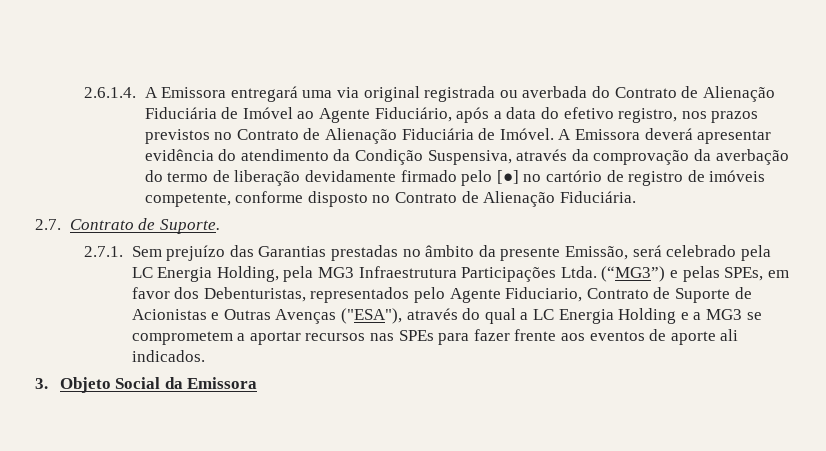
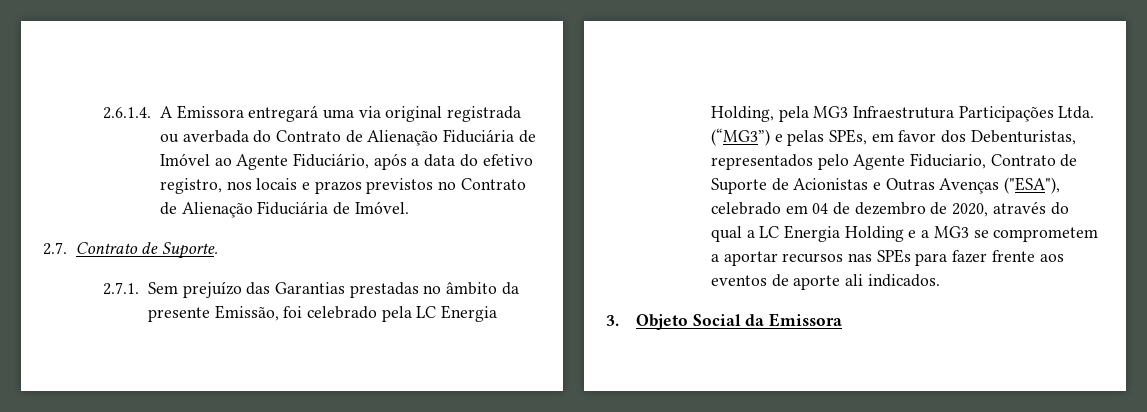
(707, 115) none -> [256,178,310,190] locais e
[558,128,772,144] [144,149,789,165] [144,170,766,186] [144,191,636,207] A Emissora deverá apresentar evidência do atendimento da Condição Suspensiva, através da comprovação da averbação do termo de liberação devidamente firmado pelo [●] no cartório de registro de imóveis competente, conforme disposto no Contrato de Alienação Fiduciária. -> (409, 207) none
[632,245,662,257] será -> [283,306,303,318] foi
(403, 316) none -> [710,202,989,217] celebrado em 04 de dezembro de 2020,

